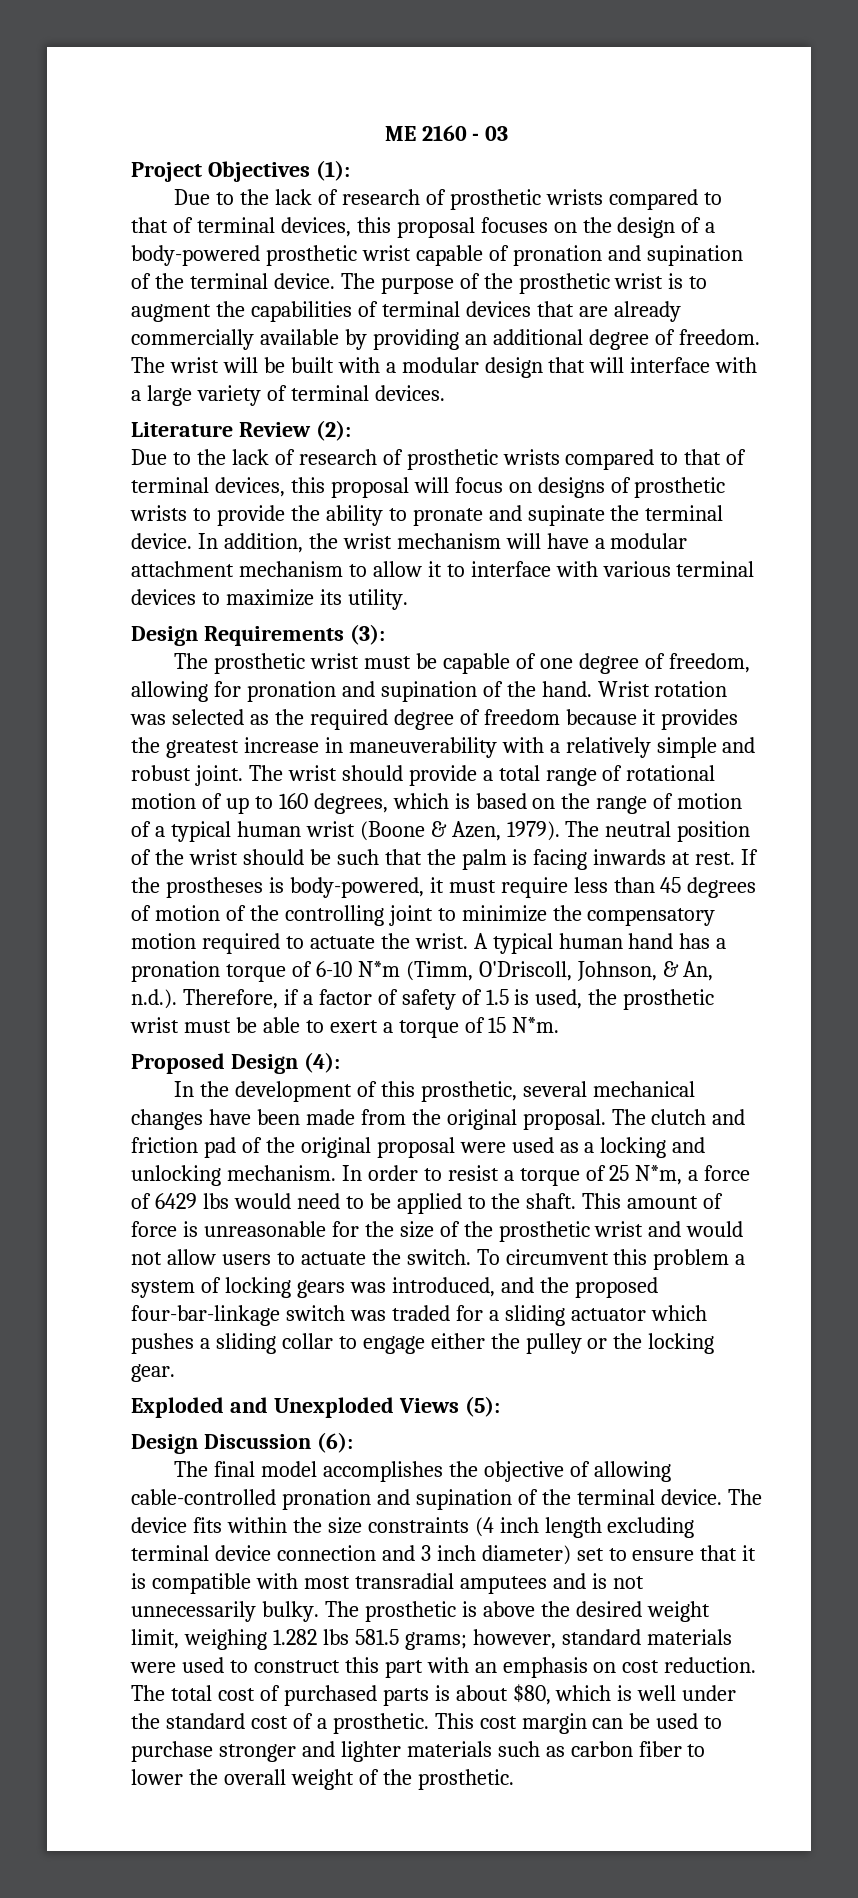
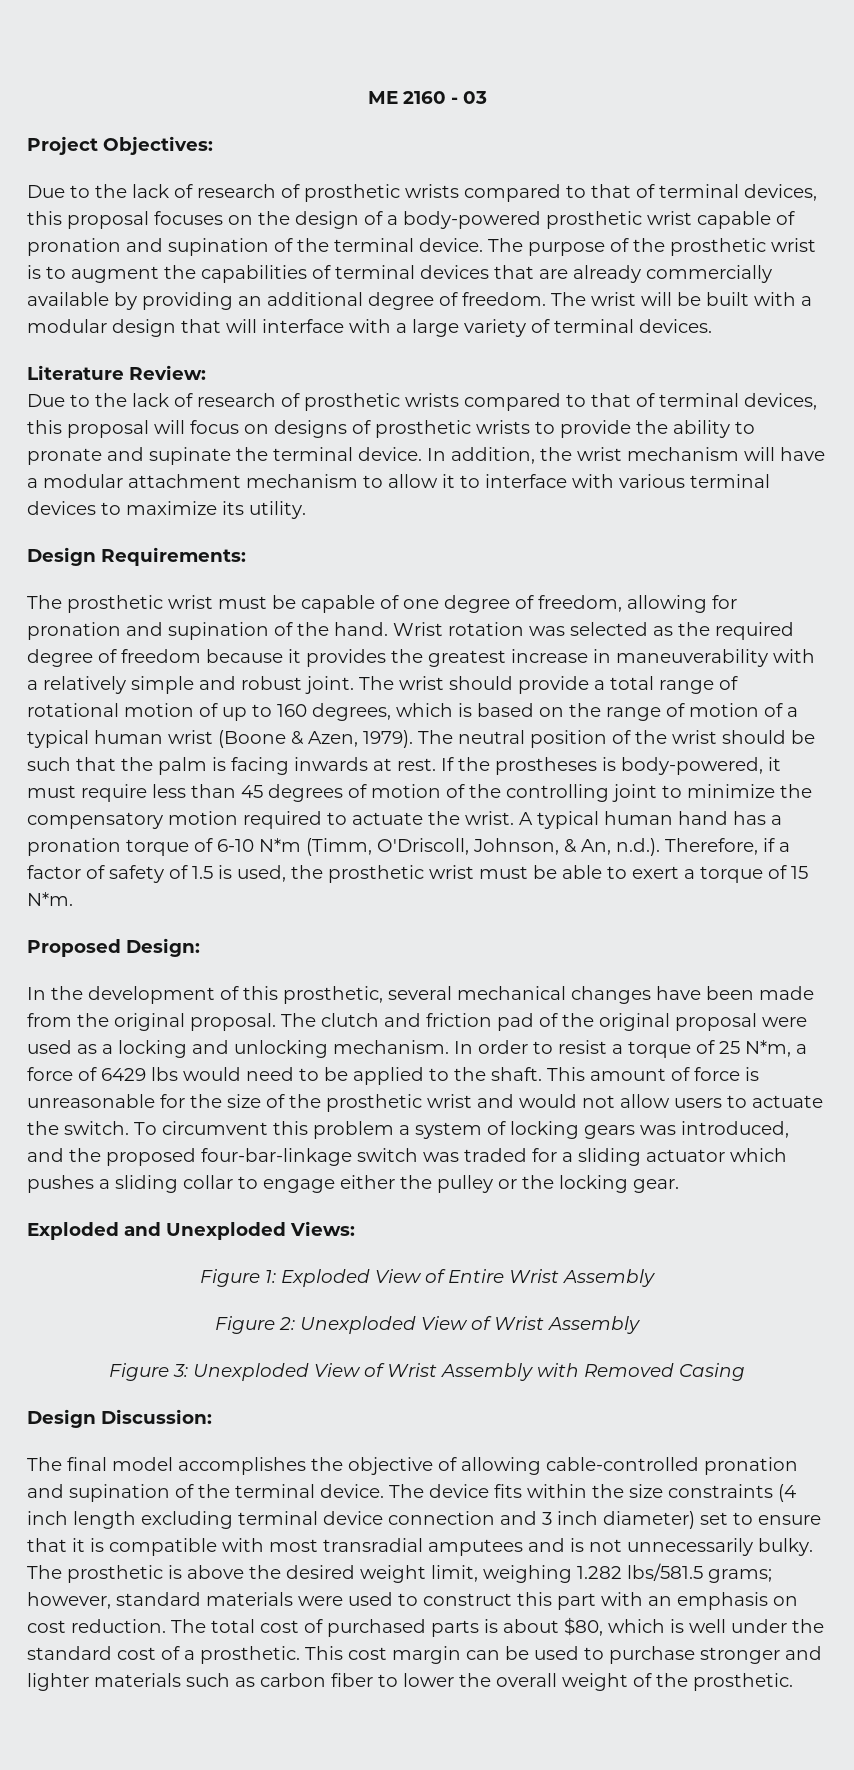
[207,160,350,182] Objectives (1): -> [103,136,213,155] Objectives:
[238,420,351,441] Review (2): -> [129,365,206,380] Review:
[203,624,385,646] Requirements (3): -> [101,547,246,566] Requirements:
[230,1052,340,1074] Design (4): -> [126,938,200,957] Design:
[398,1396,500,1417] [131,1432,353,1454] Views (5): // Design Discussion (6): -> [290,1221,355,1236] [200,1269,655,1287] [215,1316,640,1334] [109,1363,745,1381] [27,1409,212,1428] Views: // Figure 1: Exploded View of Entire Wrist Assembly // Figure 2: Unexploded View of Wrist Assembly // Figure 3: Unexploded View of Wrist Assembly with Removed Casing // Design Discussion:
[322,1629,399,1645] lbs 581.5 -> [627,1563,703,1581] lbs/581.5

